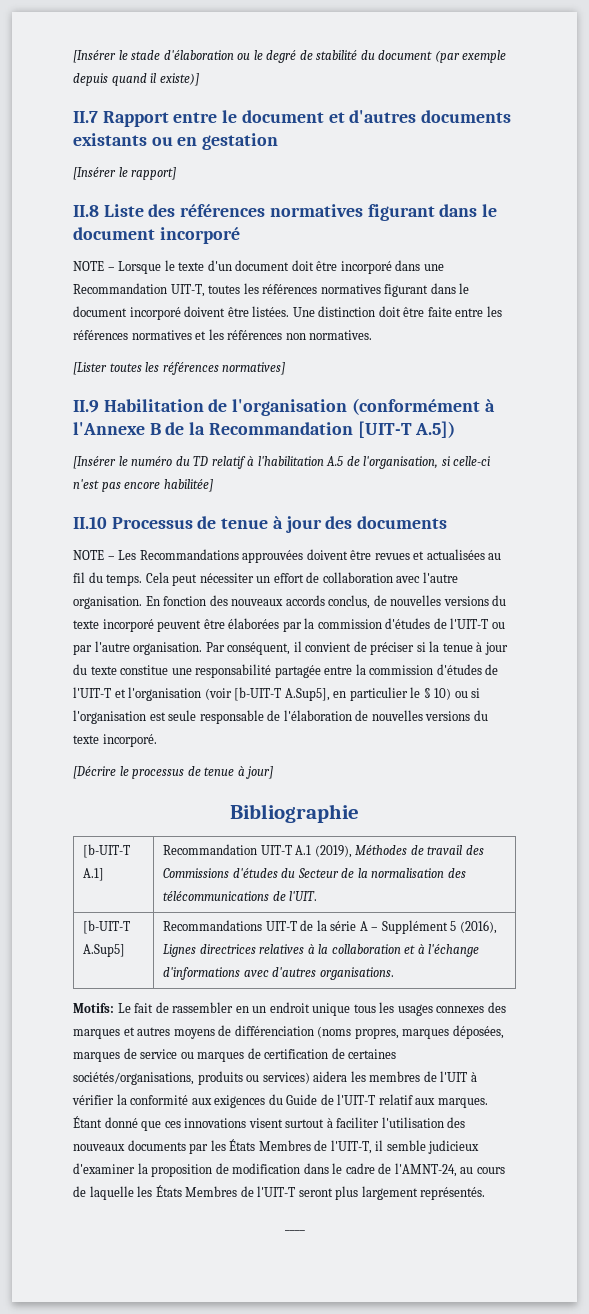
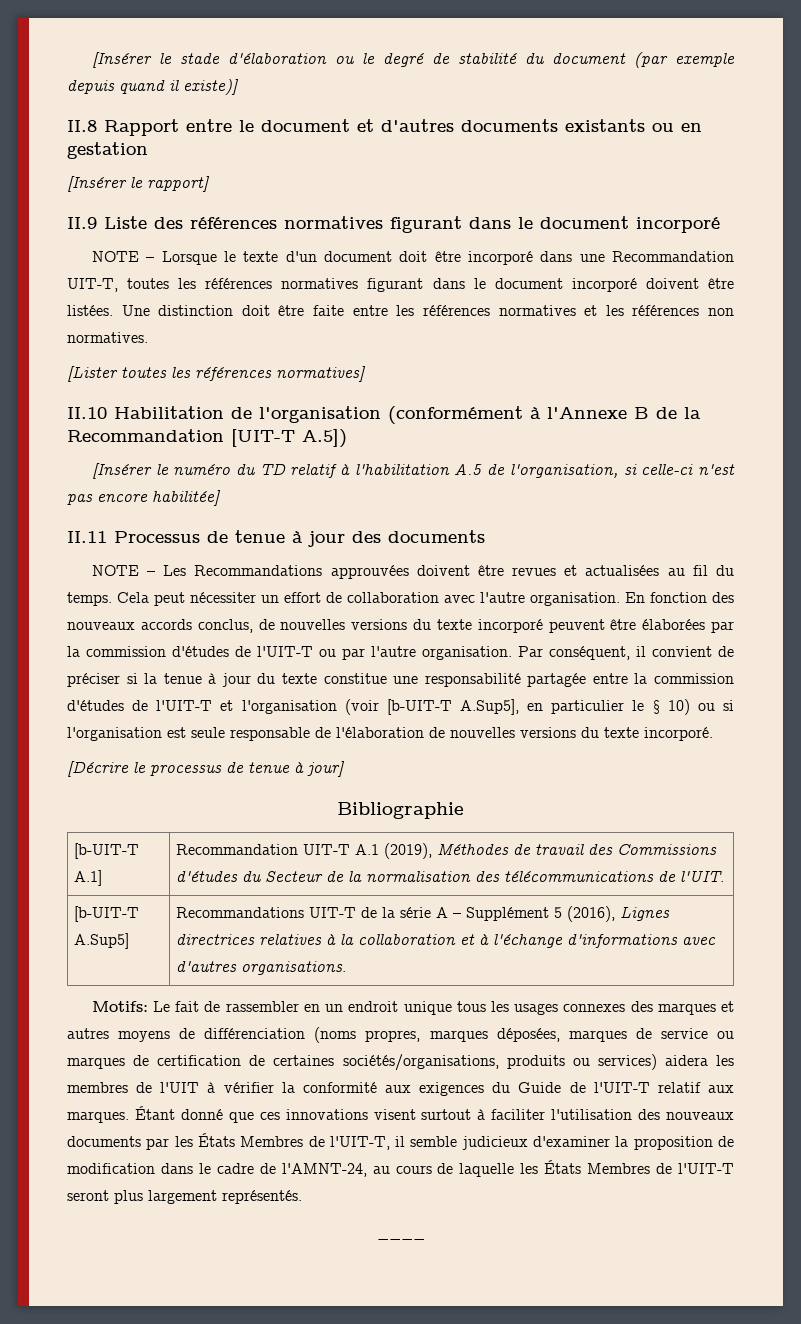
[73,111,98,123] II.7 -> [67,120,97,132] II.8
[73,205,99,217] II.8 -> [67,217,97,229] II.9
[73,400,99,413] II.9 -> [67,407,107,419] II.10
[73,516,107,529] II.10 -> [67,531,107,543] II.11

